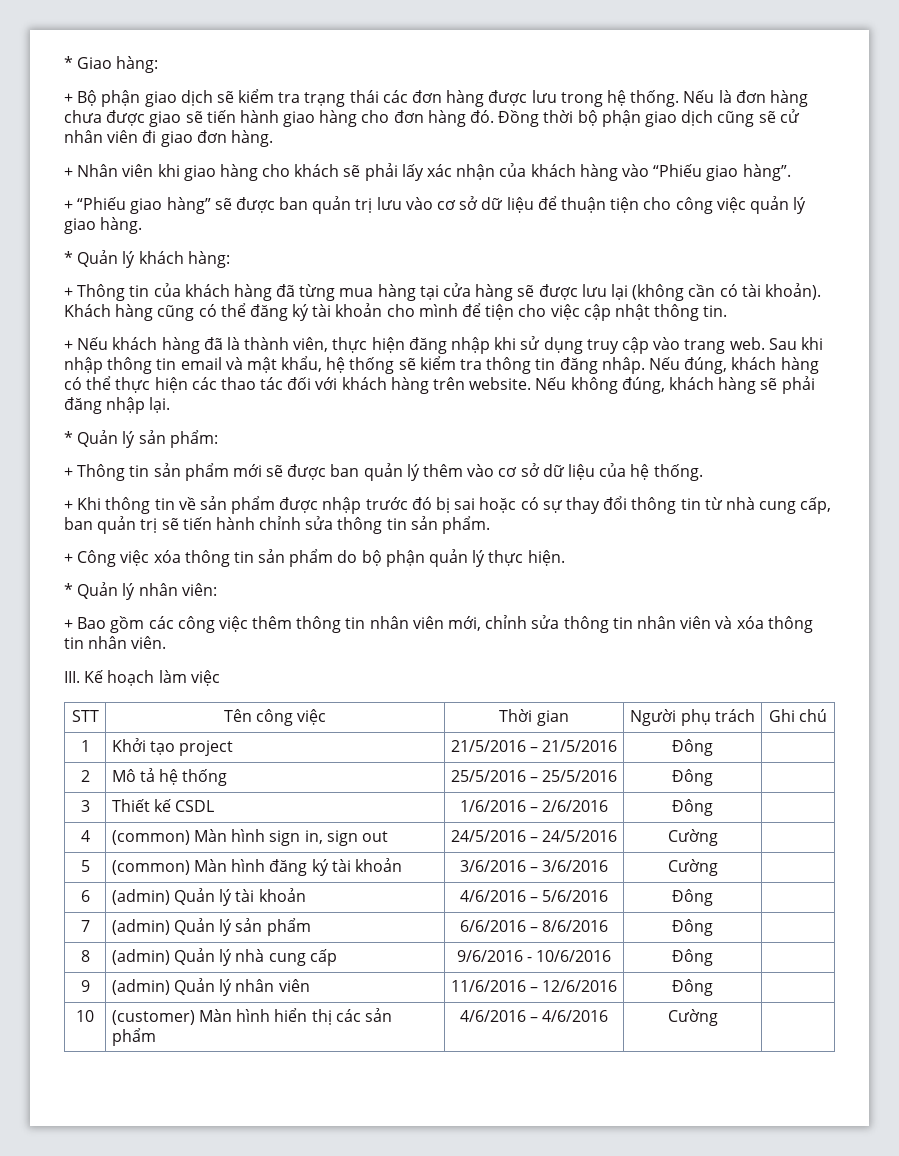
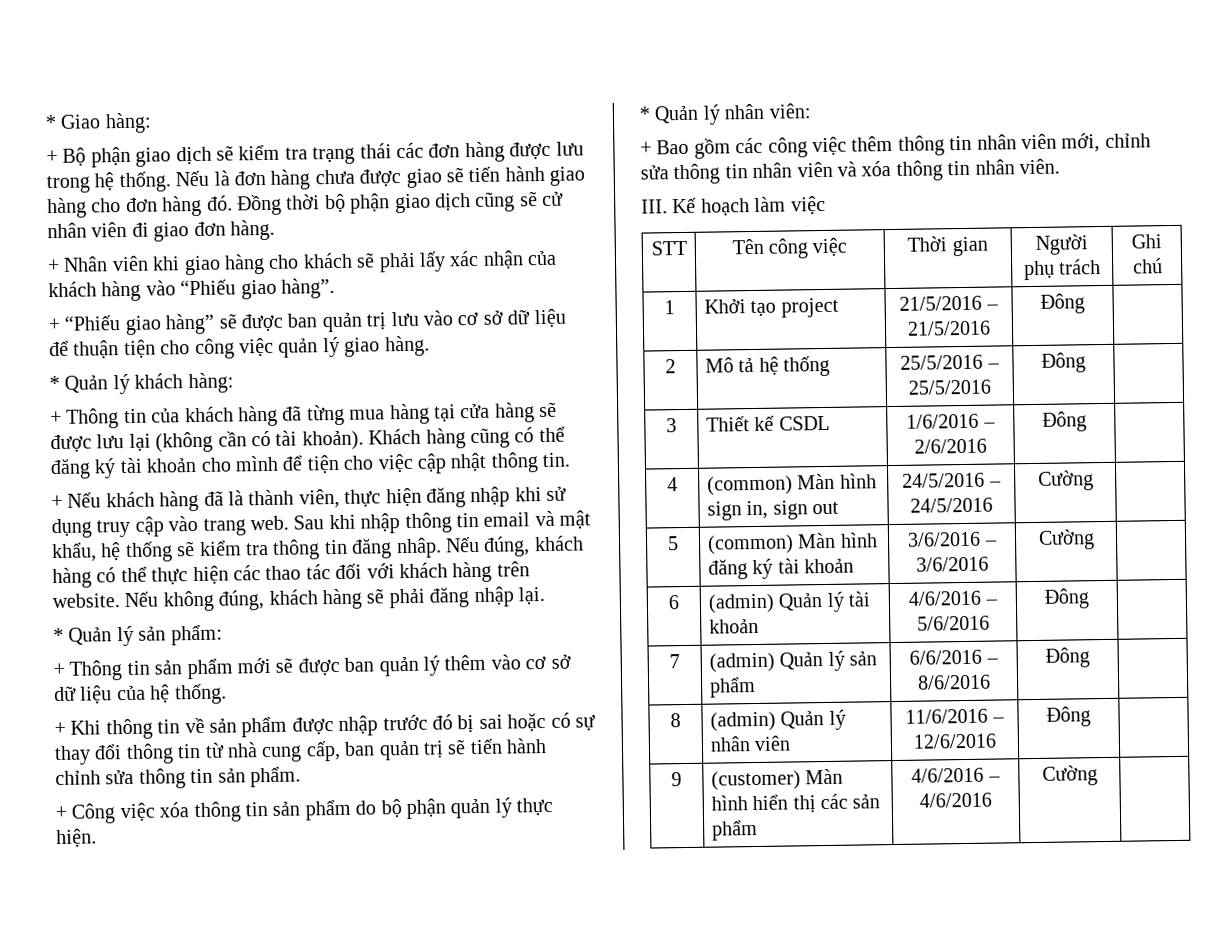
[111,948,337,966] [456,950,612,962] [672,949,713,966] [80,980,90,992] | (admin) Quản lý nhà cung cấp | 9/6/2016 - 10/6/2016 | Đông | // 9 -> (681, 720) none
[76,1010,94,1022] 10 -> [671,772,682,787] 9

